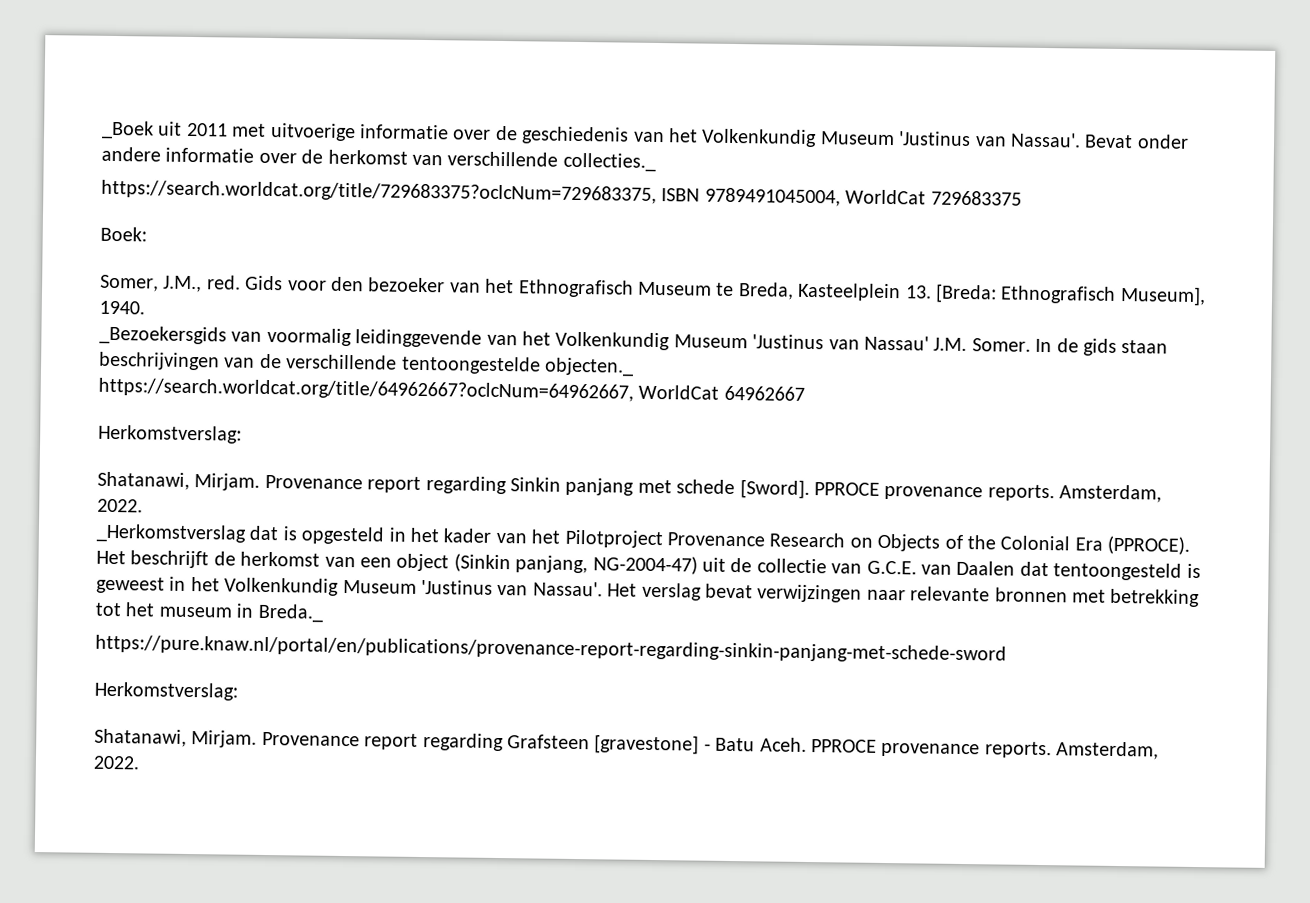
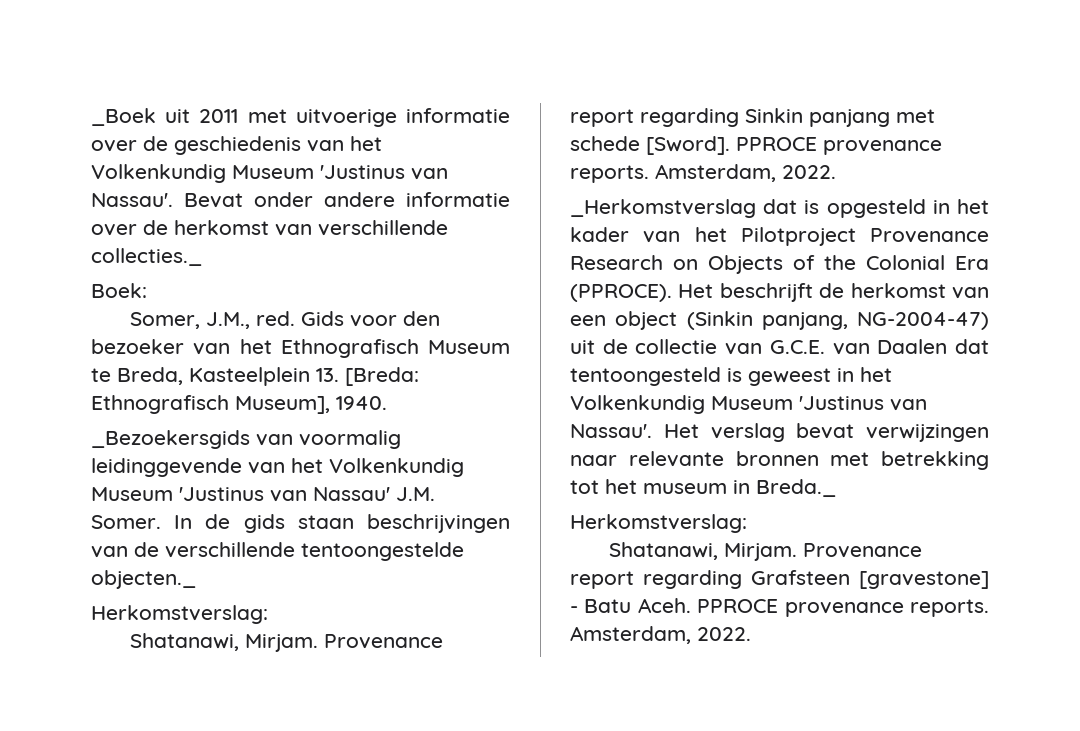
[101,179,1022,207] // https://search.worldcat.org/title/729683375?oclcNum=729683375, ISBN 9789491045004, WorldCat 729683375 -> (202, 257) none
[98,377,805,402] // https://search.worldcat.org/title/64962667?oclcNum=64962667, WorldCat 64962667 -> (196, 579) none
[95,634,1007,664] // https://pure.knaw.nl/portal/en/publications/provenance-report-regarding-sinkin-panjang-met-schede-sword -> (836, 488) none

